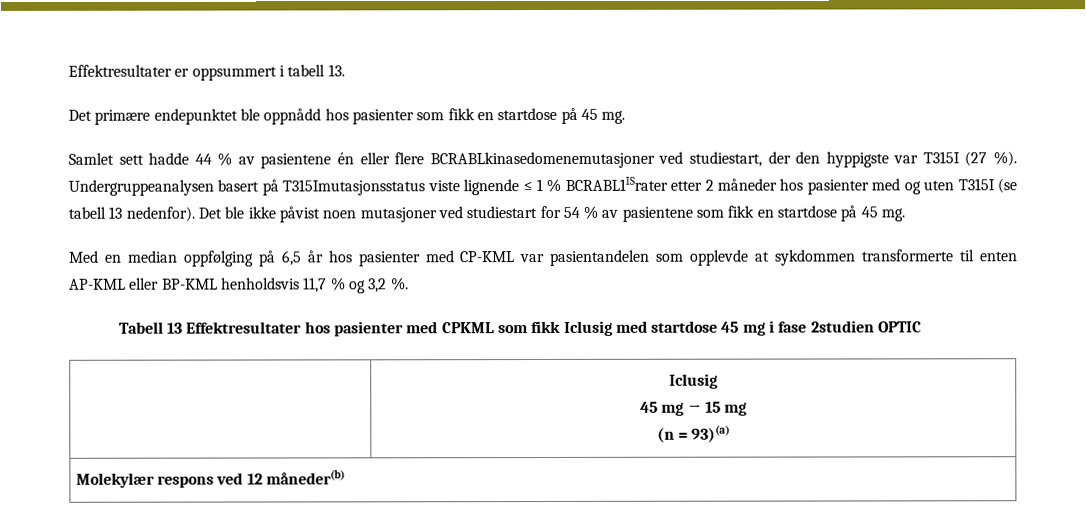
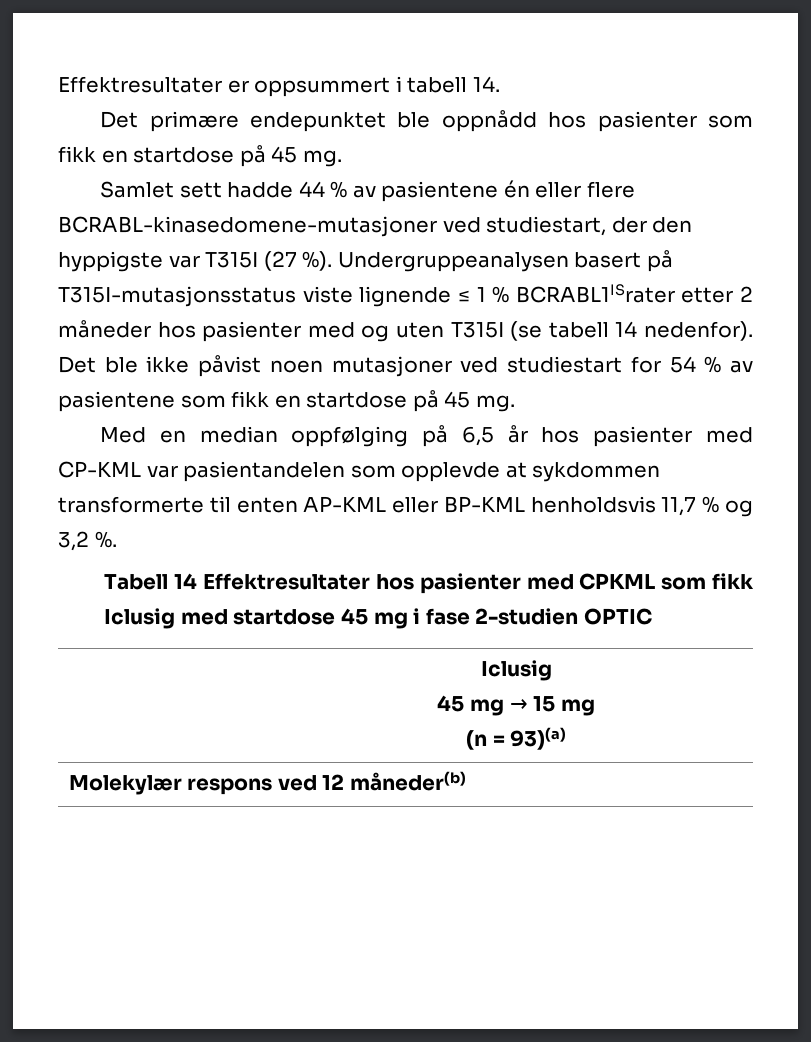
[327,64,345,77] 13. -> [472,76,500,92] 14.
[429,151,655,169] BCRABLkinasedomenemutasjoner -> [58,216,437,237] BCRABL-kinasedomene-mutasjoner
[282,179,426,196] T315Imutasjonsstatus -> [58,286,296,307] T315I-mutasjonsstatus
[108,206,123,219] 13 -> [615,321,638,337] 14
[166,322,183,334] 13 -> [174,573,198,589] 14
[810,320,875,333] 2studien -> [475,608,579,625] 2-studien

